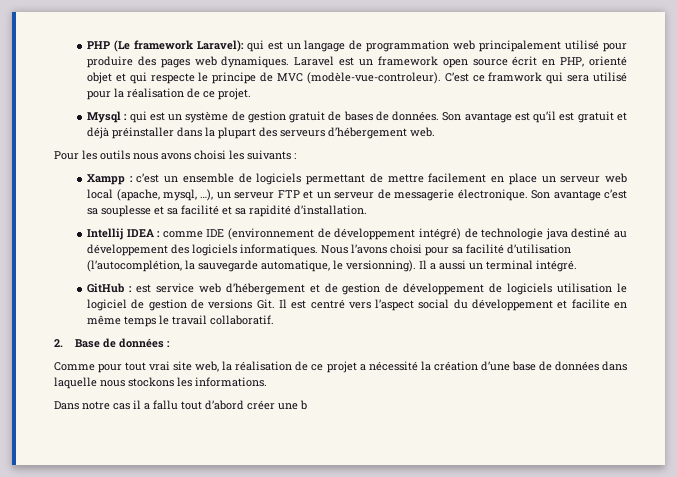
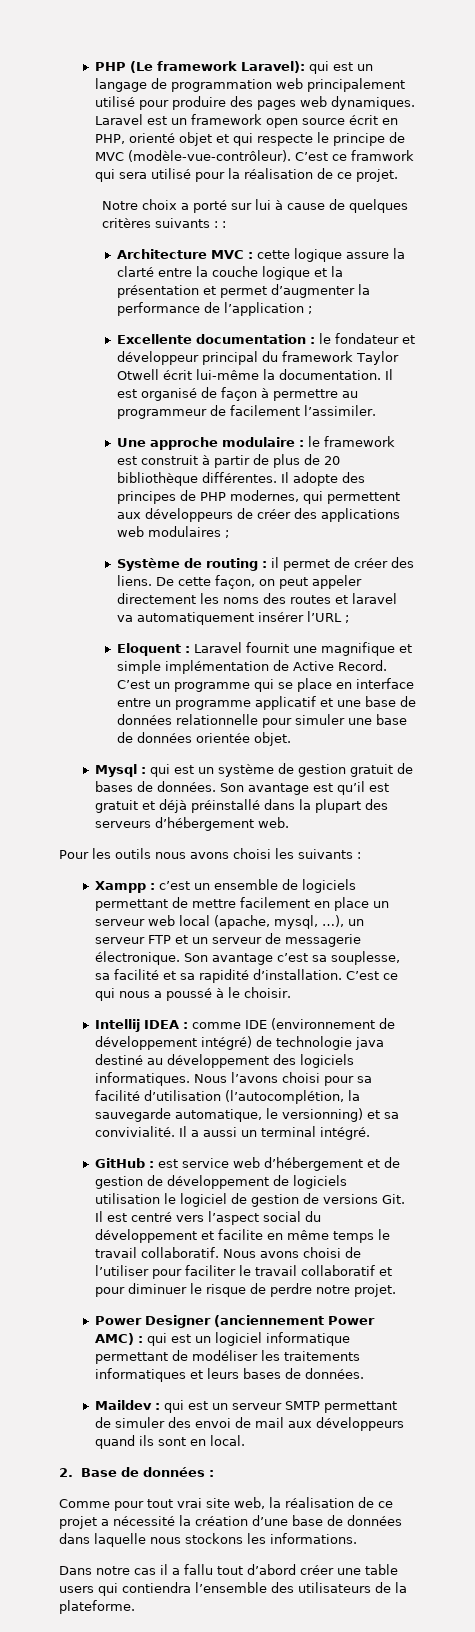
[306,72,441,84] (modèle-vue-controleur). -> [128,150,292,162] (modèle-vue-contrôleur).
(252, 94) none -> [102,199,409,213] [102,218,227,228] [116,248,405,262] [116,266,343,280] [116,284,370,298] [116,302,312,316] [116,333,415,344] [116,351,399,365] [116,369,393,380] [116,387,358,401] [116,405,376,419] [116,436,395,450] [116,454,340,468] [116,472,365,486] [116,490,400,504] [116,508,400,522] [116,526,229,538] [116,557,414,571] [116,575,362,589] [116,593,397,604] [116,611,349,625] [116,642,412,656] [116,660,387,674] [116,678,414,692] [116,696,416,710] [116,714,407,728] [116,732,291,746] // Notre choix a porté sur lui à cause de quelques critères suivants : : // Architecture MVC : cette logique assure la clarté entre la couche logique et la présentation et permet d’augmenter la performance de l’application ; // Excellente documentation : le fondateur et développeur principal du framework Taylor Otwell écrit lui-même la documentation. Il est organisé de façon à permettre au programmeur de facilement l’assimiler. // Une approche modulaire : le framework est construit à partir de plus de 20 bibliothèque différentes. Il adopte des principes de PHP modernes, qui permettent aux développeurs de créer des applications web modulaires ; // Système de routing : il permet de créer des liens. De cette façon, on peut appeler directement les noms des routes et laravel va automatiquement insérer l’URL ; // Eloquent : Laravel fournit une magnifique et simple implémentation de Active Record. C’est un programme qui se place en interface entre un programme applicatif et une base de données relationnelle pour simuler une base de données orientée objet.
[112,127,175,139] préinstaller -> [191,799,261,813] préinstallé
[101,205,165,217] souplesse et -> [331,951,401,965] souplesse,
(368, 210) none -> [346,971,399,980] [95,987,292,1001] C’est ce qui nous a poussé à le choisir.
[346,260,417,272] versionning). -> [282,1108,400,1122] [95,1126,176,1137] versionning) et sa convivialité.
(275, 320) none -> [223,1247,362,1258] [95,1265,393,1279] [95,1283,397,1297] [95,1315,376,1328] [95,1332,351,1346] [95,1350,361,1364] [95,1368,365,1382] [95,1400,398,1413] [95,1417,405,1431] [95,1435,246,1449] Nous avons choisi de l’utiliser pour faciliter le travail collaboratif et pour diminuer le risque de perdre notre projet. // Power Designer (anciennement Power AMC) : qui est un logiciel informatique permettant de modéliser les traitements informatiques et leurs bases de données. // Maildev : qui est un serveur SMTP permettant de simuler des envoi de mail aux développeurs quand ils sont en local.
[300,400,307,410] b -> [365,1564,398,1575] [59,1582,407,1596] [59,1600,135,1614] table users qui contiendra l’ensemble des utilisateurs de la plateforme.

